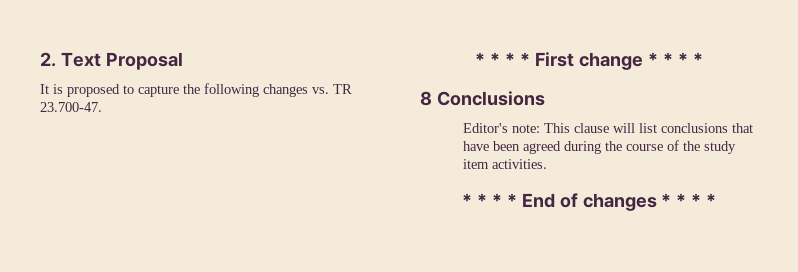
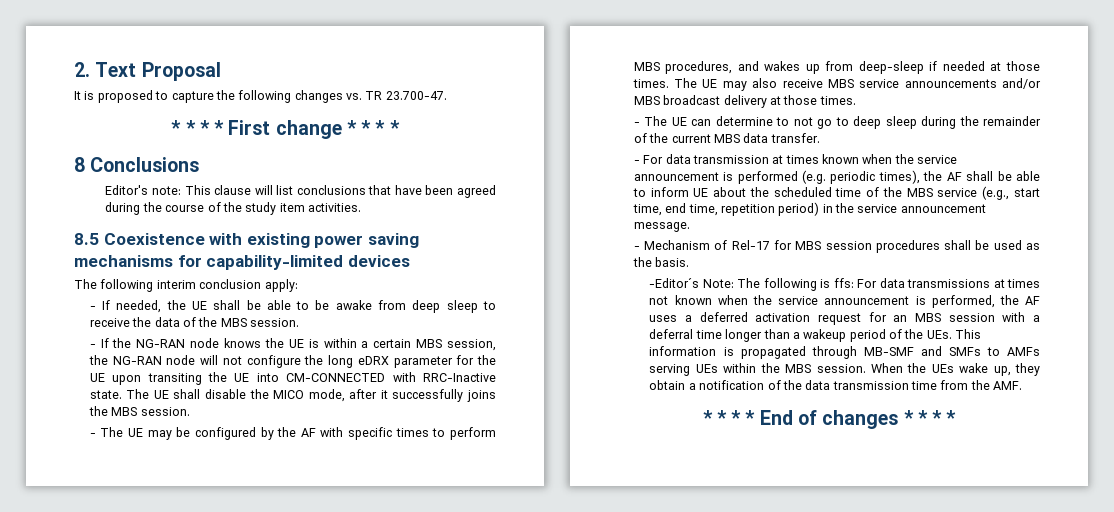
(547, 164) none -> [74,233,419,248] [74,255,410,270] [74,279,298,292] [89,300,496,313] [89,317,299,327] [89,338,497,351] [88,355,497,368] [89,372,497,385] [89,389,496,402] [88,406,190,416] [89,427,497,440] [633,61,1040,74] [632,78,1041,91] [633,95,856,108] [633,116,1041,129] [633,133,820,143] [633,154,958,164] [633,170,1040,184] [632,186,1040,200] [632,202,986,216] [633,222,690,232] [633,240,1040,253] [632,257,690,267] [649,278,1040,291] [649,295,1040,308] [649,312,1040,325] [649,329,982,342] [649,346,1040,359] [649,363,1040,376] [649,380,1023,390] // 8.5 Coexistence with existing power saving mechanisms for capability-limited devices // The following interim conclusion apply: // - If needed, the UE shall be able to be awake from deep sleep to receive the data of the MBS session. // - If the NG-RAN node knows the UE is within a certain MBS session, the NG-RAN node will not configure the long eDRX parameter for the UE upon transiting the UE into CM-CONNECTED with RRC-Inactive state. The UE shall disable the MICO mode, after it successfully joins the MBS session. // - The UE may be configured by the AF with specific times to perform MBS procedures, and wakes up from deep-sleep if needed at those times. The UE may also receive MBS service announcements and/or MBS broadcast delivery at those times. // - The UE can determine to not go to deep sleep during the remainder of the current MBS data transfer. // - For data transmission at times known when the service announcement is performed (e.g. periodic times), the AF shall be able to inform UE about the scheduled time of the MBS service (e.g., start time, end time, repetition period) in the service announcement message. // - Mechanism of Rel-17 for MBS session procedures shall be used as the basis. // -Editor´s Note: The following is ffs: For data transmissions at times not known when the service announcement is performed, the AF uses a deferred activation request for an MBS session with a deferral time longer than a wakeup period of the UEs. This information is propagated through MB-SMF and SMFs to AMFs serving UEs within the MBS session. When the UEs wake up, they obtain a notification of the data transmission time from the AMF.

